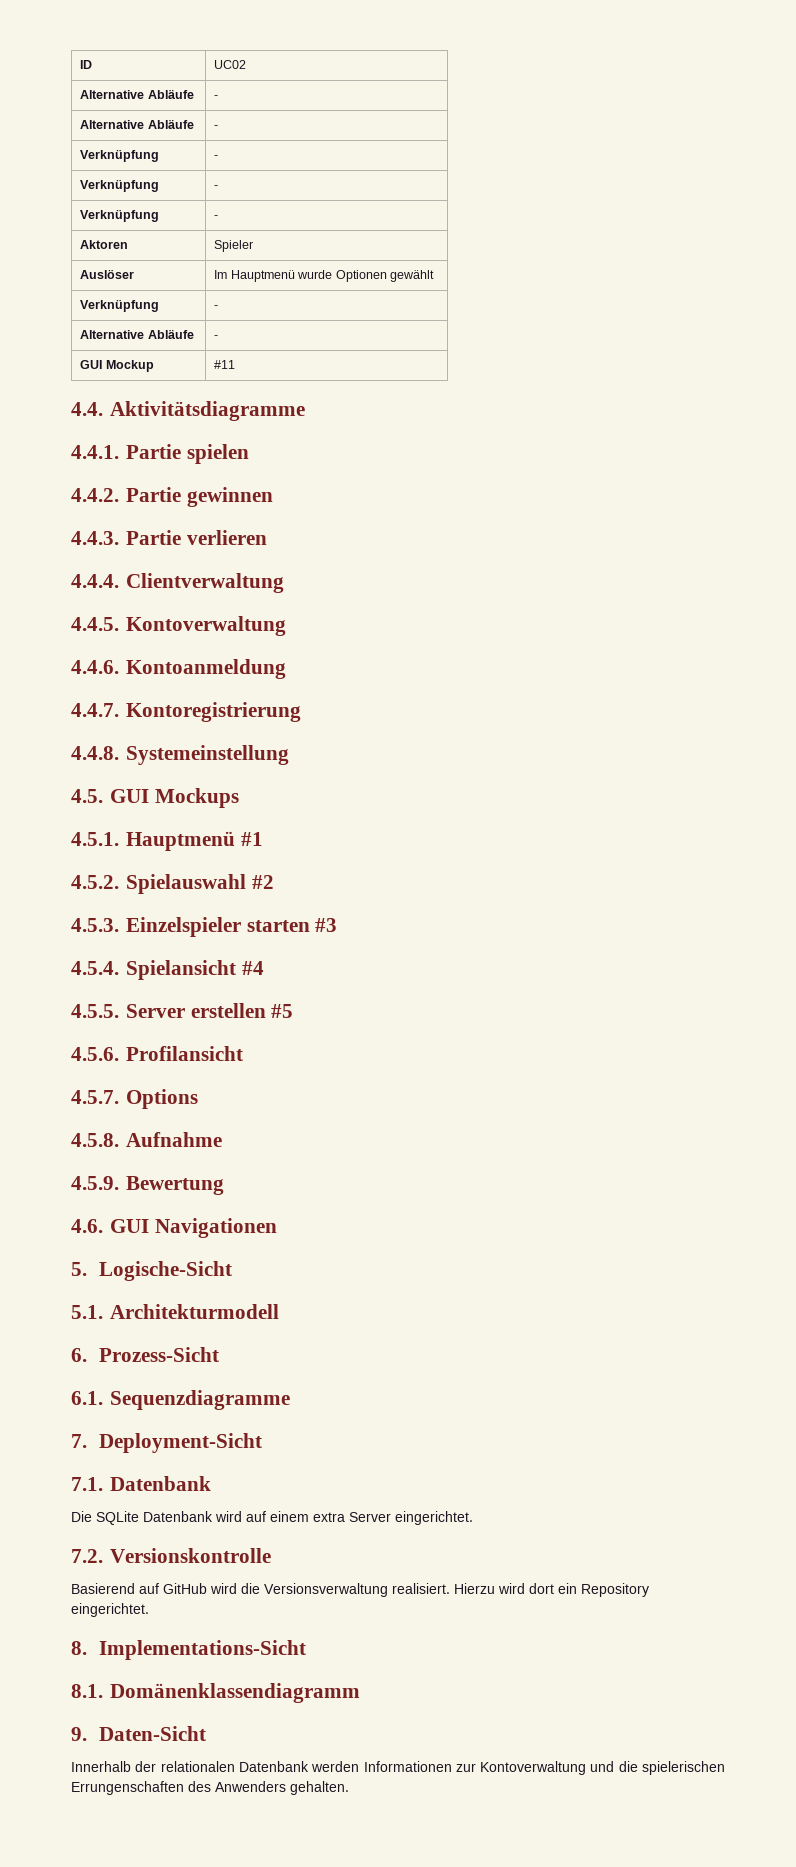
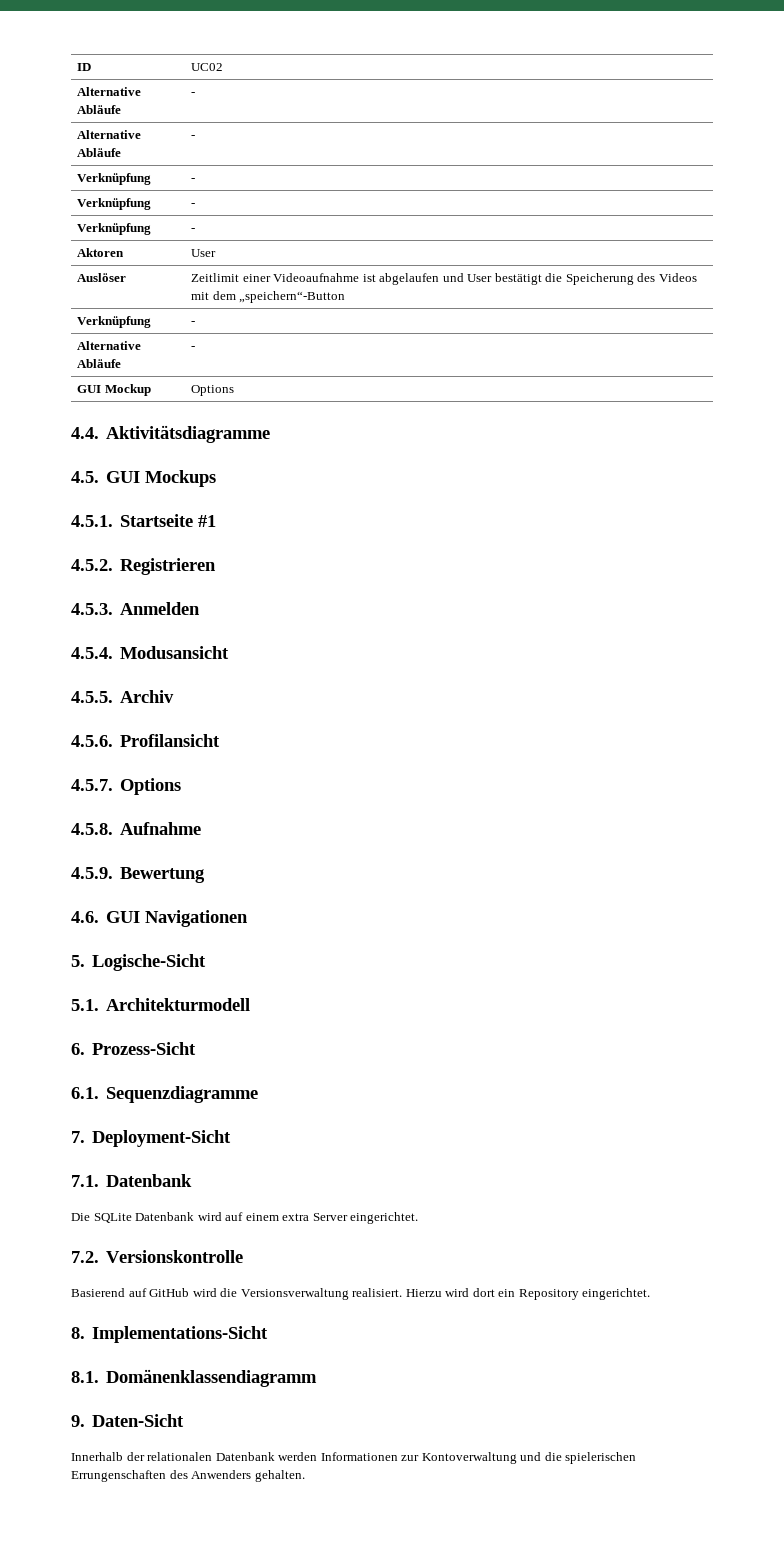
[214,240,254,252] Spieler -> [191,249,217,257] User
[214,270,434,282] Im Hauptmenü wurde Optionen gewählt -> [191,273,697,285] [191,291,346,303] Zeitlimit einer Videoaufnahme ist abgelaufen und User bestätigt die Speicherung des Videos mit dem „speichern“-Button
[214,360,236,369] #11 -> [191,385,235,396] Options
[71,444,249,464] [71,487,273,507] [71,530,267,545] [71,573,284,593] [71,616,286,636] [71,659,286,679] [71,702,301,722] [71,745,289,765] // 4.4.1. Partie spielen // 4.4.2. Partie gewinnen // 4.4.3. Partie verlieren // 4.4.4. Clientverwaltung // 4.4.5. Kontoverwaltung // 4.4.6. Kontoanmeldung // 4.4.7. Kontoregistrierung // 4.4.8. Systemeinstellung -> (270, 434) none
[126,831,235,851] Hauptmenü -> [119,514,193,527] Startseite
[126,874,274,894] Spielauswahl #2 -> [119,558,216,575] Registrieren
[126,917,338,937] Einzelspieler starten #3 -> [119,602,200,615] Anmelden
[126,960,264,980] Spielansicht #4 -> [119,646,229,659] Modusansicht
[126,1003,294,1018] Server erstellen #5 -> [119,690,174,703] Archiv

